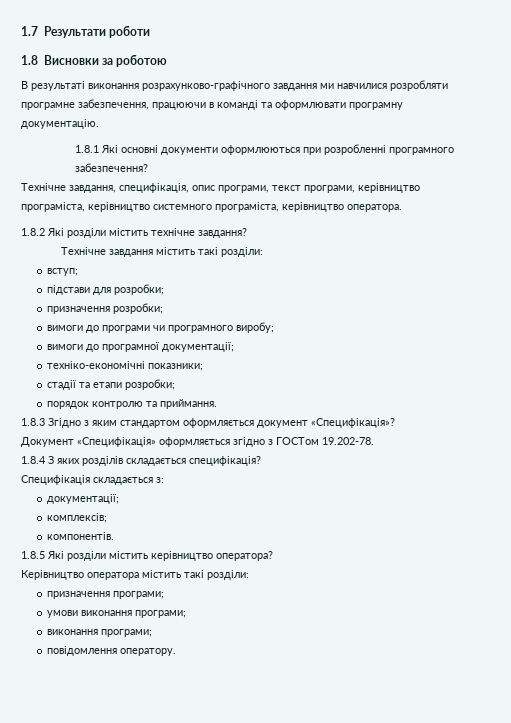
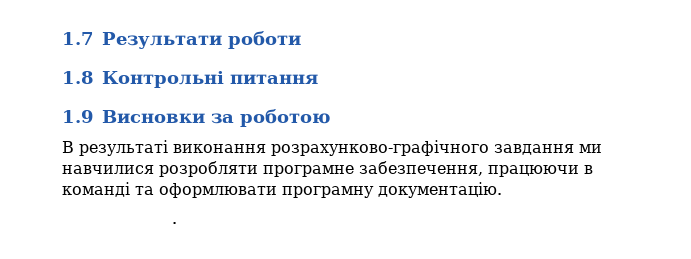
(38, 60) none -> [102,71,318,88] [62,110,94,123] Контрольні питання // 1.9
[74,144,454,155] [74,163,148,172] [21,183,420,193] [21,202,402,212] [21,228,247,238] [61,247,264,257] [46,268,78,276] [46,284,164,295] [46,303,163,314] [46,322,274,333] [46,342,234,352] [46,361,203,371] [46,379,175,390] [46,399,217,409] [21,418,395,428] [21,437,374,447] [21,456,261,466] [21,475,164,485] [46,494,119,504] [46,513,107,523] [46,532,114,540] [21,551,273,561] [21,570,249,580] [46,591,164,599] [46,610,186,618] [46,629,152,637] [46,646,176,656] 1.8.1 Які основні документи оформлюються при розробленні програмного забезпечення? // Технічне завдання, специфікація, опис програми, текст програми, керівництво програміста, керівництво системного програміста, керівництво оператора. // 1.8.2 Які розділи містить технічне завдання? // Технічне завдання містить такі розділи: // вступ; // підстави для розробки; // призначення розробки; // вимоги до програми чи програмного виробу; // вимоги до програмної документації; // техніко-економічні показники; // стадії та етапи розробки; // порядок контролю та приймання. // 1.8.3 Згідно з яким стандартом оформляється документ «Специфікація»? // Документ «Специфікація» оформляється згідно з ГОСТом 19.202-78. // 1.8.4 З яких розділів складається специфікація? // Специфікація складається з: // документації; // комплексів; // компонентів. // 1.8.5 Які розділи містить керівництво оператора? // Керівництво оператора містить такі розділи: // призначення програми; // умови виконання програми; // виконання програми; // повідомлення оператору. -> [172,222,178,224] .

